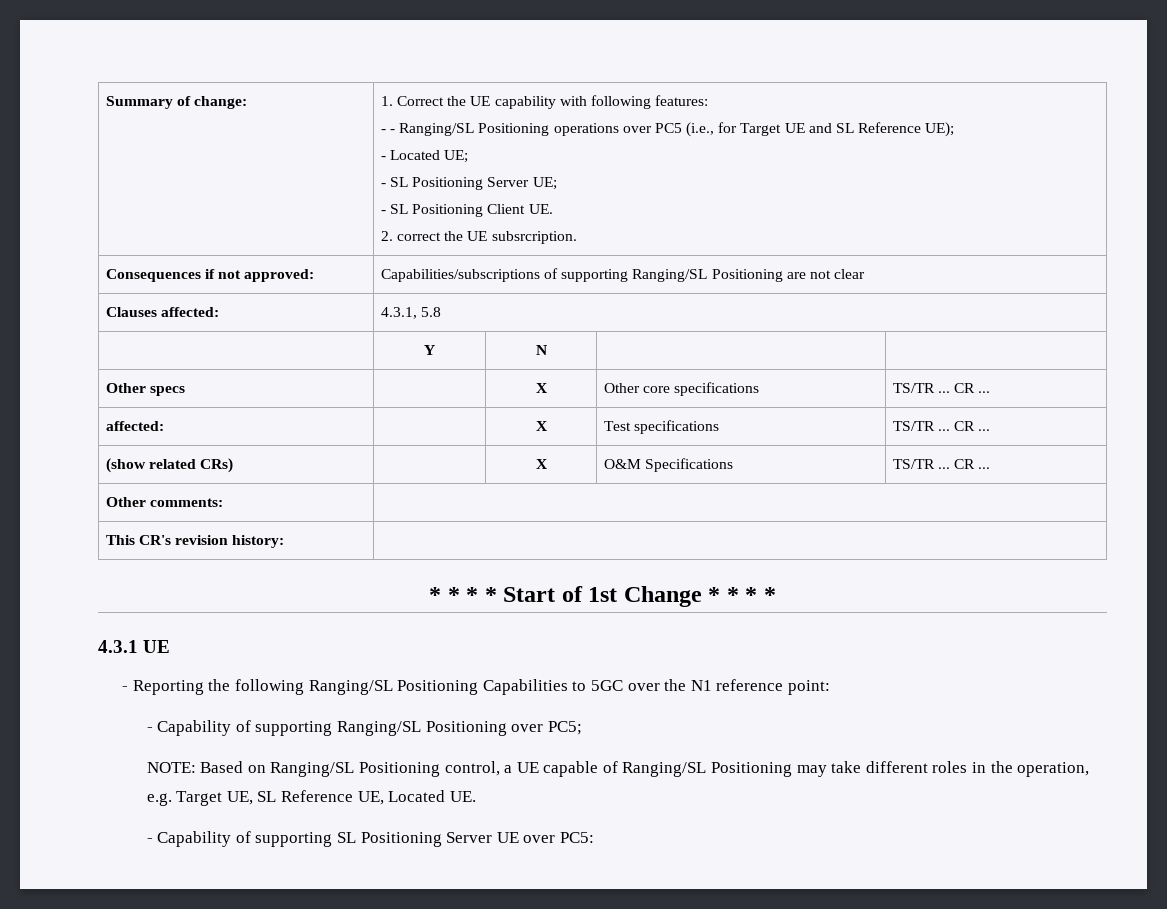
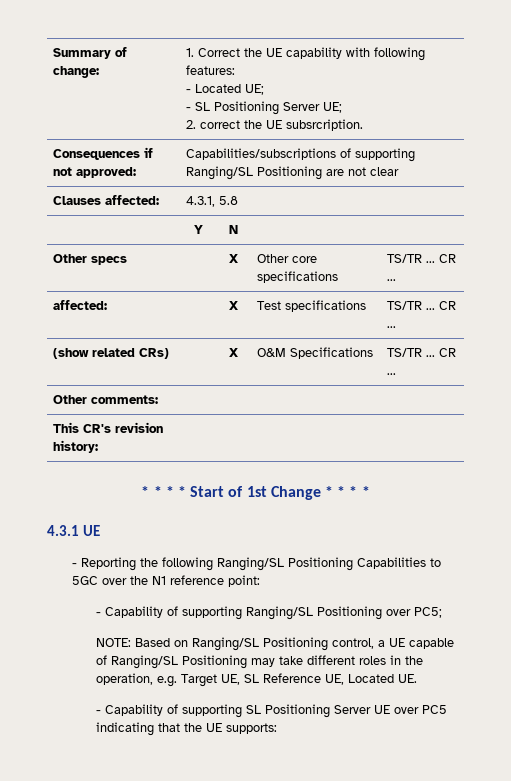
[380,122,955,137] // - - Ranging/SL Positioning operations over PC5 (i.e., for Target UE and SL Reference UE); -> (235, 70) none
[380,204,553,217] // - SL Positioning Client UE. -> (342, 107) none
[559,832,594,843] PC5: -> [422,705,448,714] [96,722,278,736] PC5 indicating that the UE supports:

